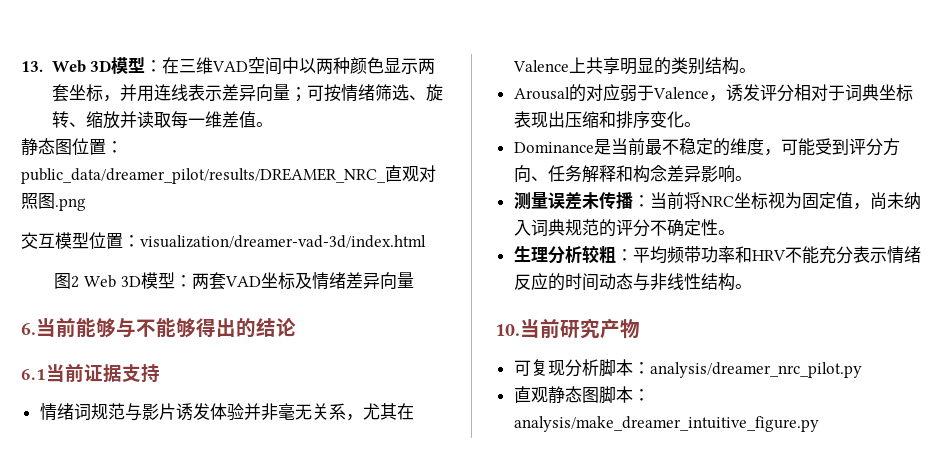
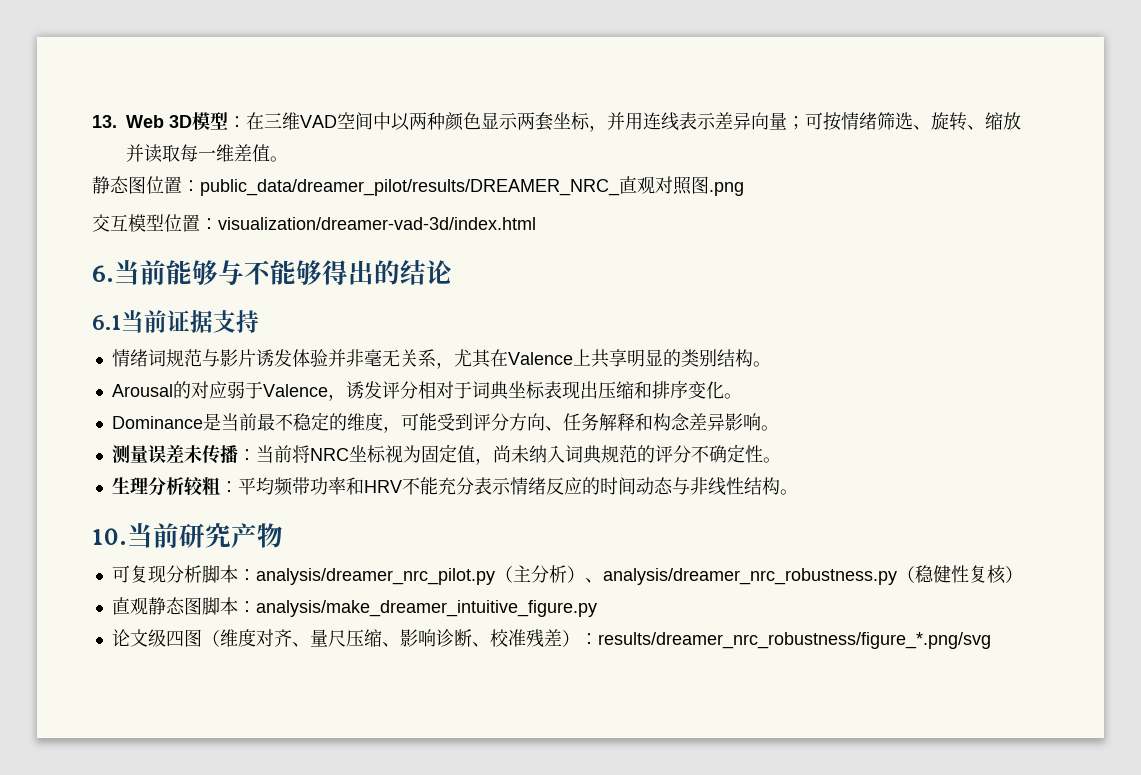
[54,272,414,290] // 图2 Web 3D模型：两套VAD坐标及情绪差异向量 -> (536, 223) none
(862, 370) none -> [494,565,1023,585] （主分析）、analysis/dreamer_nrc_robustness.py（稳健性复核）
(819, 424) none -> [111,629,991,649] // 论文级四图（维度对齐、量尺压缩、影响诊断、校准残差）：results/dreamer_nrc_robustness/figure_*.png/svg

